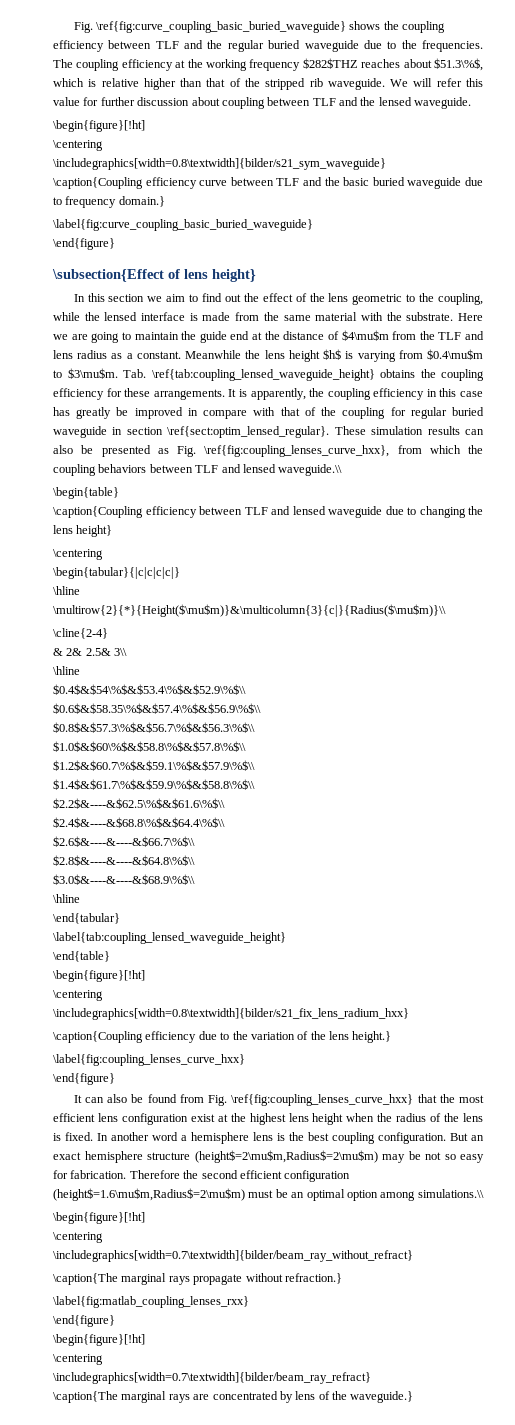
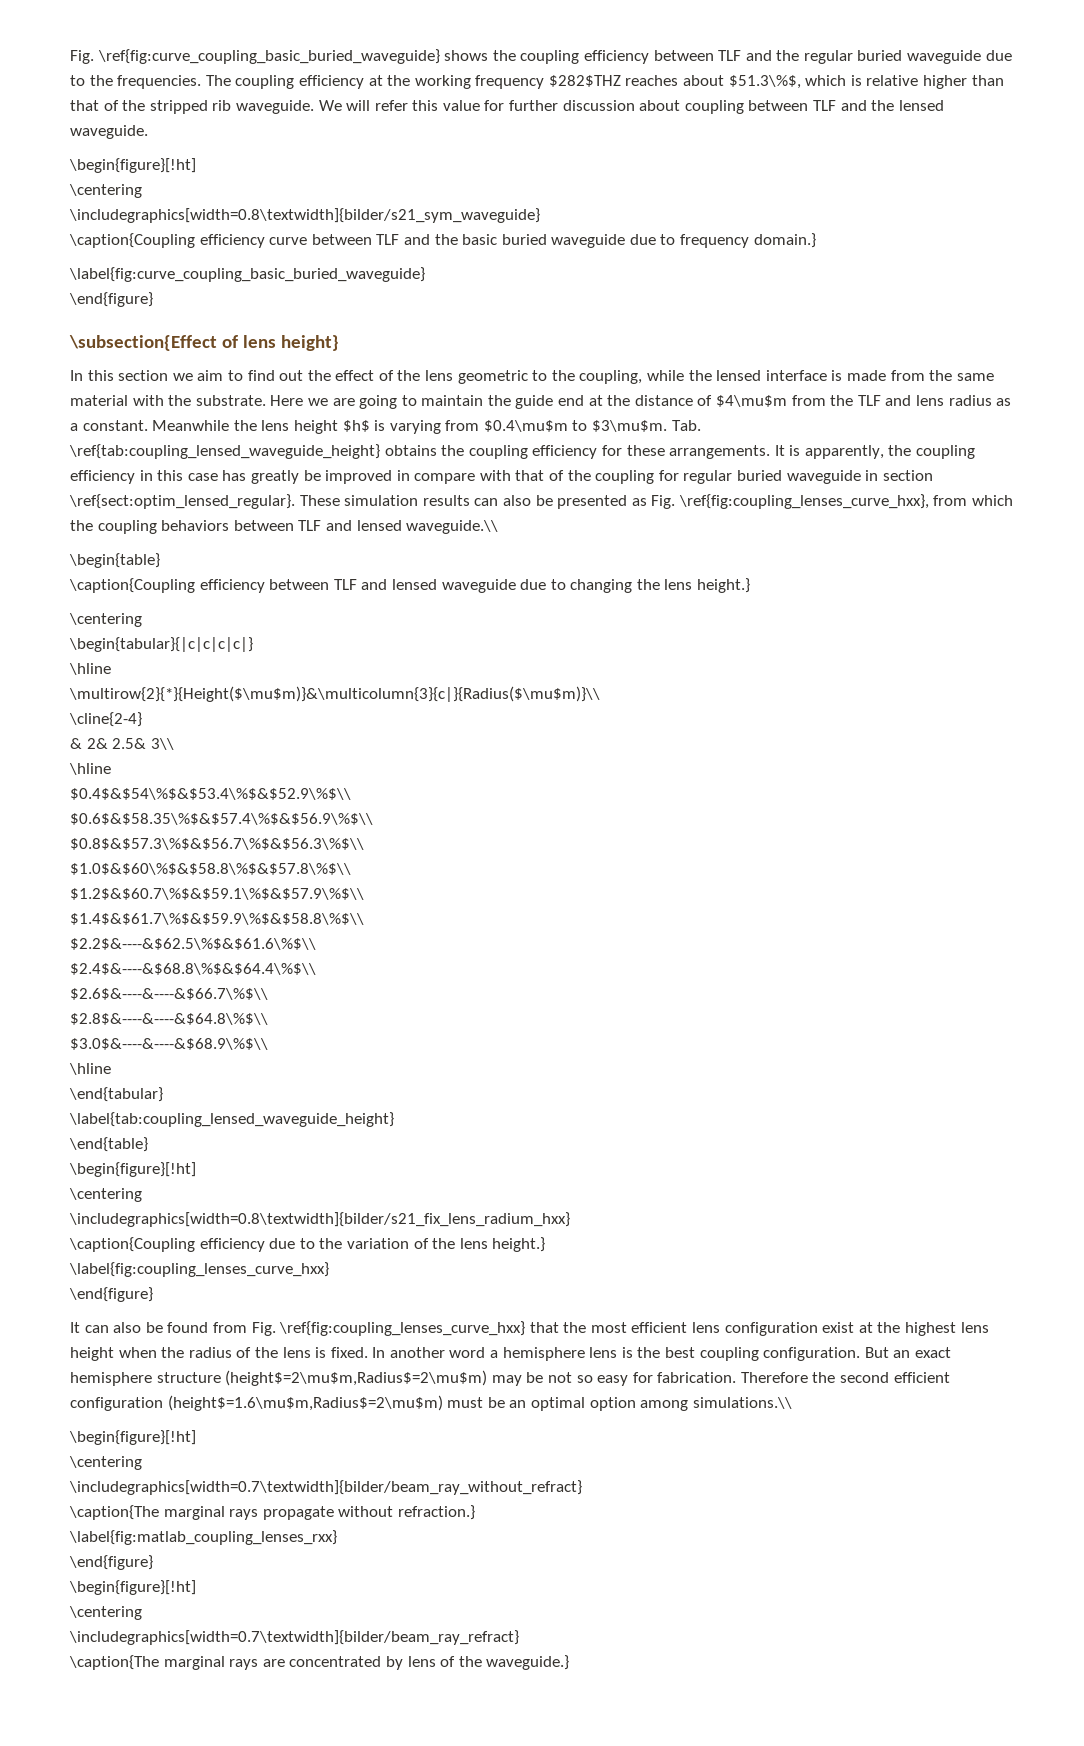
[76,525,113,537] height} -> [697,578,751,593] height.}

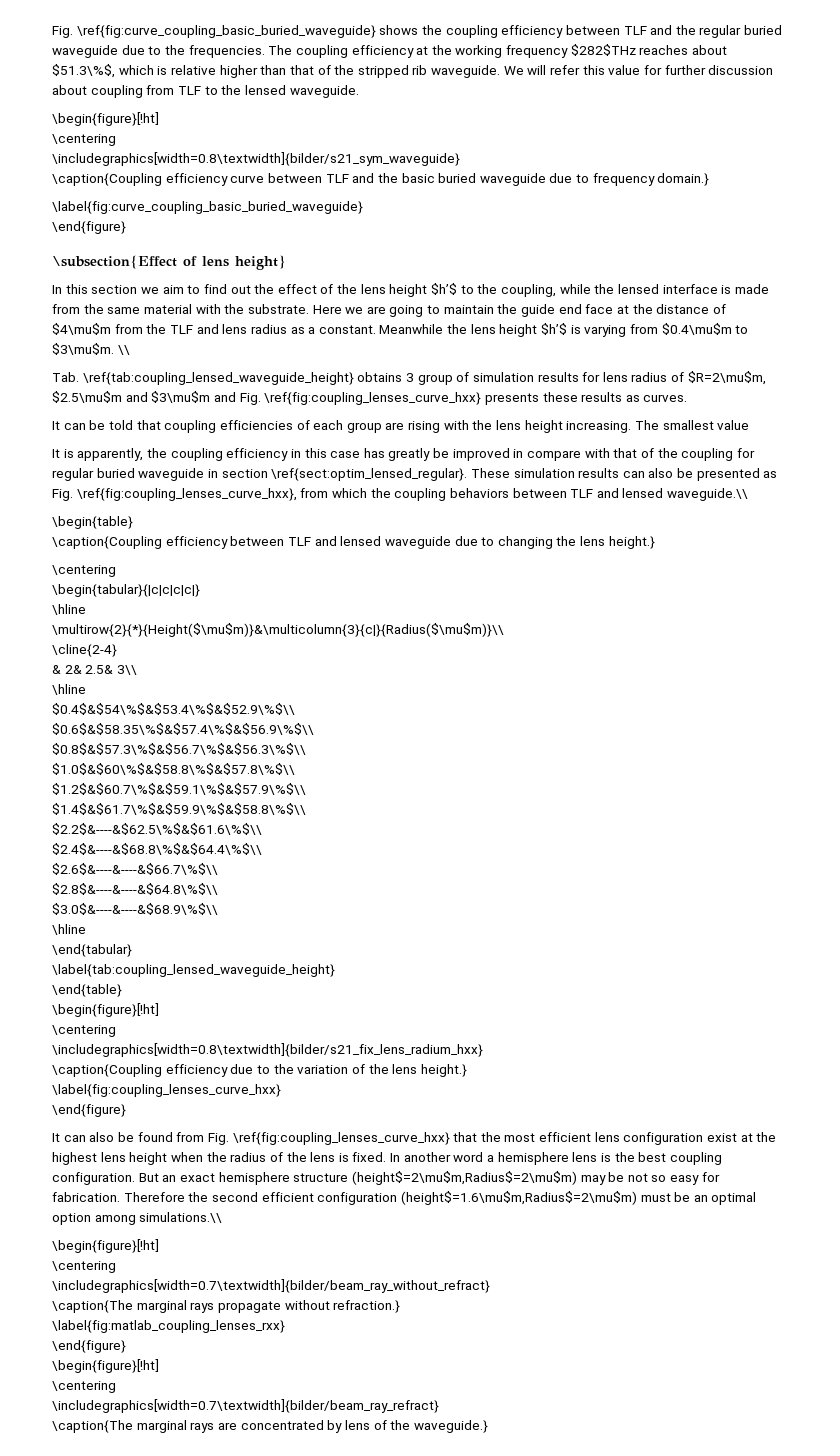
[548,75,621,87] $282$THZ -> [570,44,636,56] $282$THz
[748,100,867,111] between TLF and -> [146,85,218,95] from TLF to
[457,370,528,384] geometric -> [389,283,458,297] height $h’$
(585, 400) none -> [585,304,614,314] face
[342,420,370,432] $h$ -> [541,323,568,335] $h’$
(668, 426) none -> [117,345,130,355] \\ //
[441,445,771,459] the coupling efficiency for these arrangements. -> [405,371,766,385] [52,391,688,405] [52,420,750,433] 3 group of simulation results for lens radius of $R=2\mu$m, $2.5\mu$m and $3\mu$m and Fig. \ref{fig:coupling_lenses_curve_hxx} presents these results as curves. // It can be told that coupling efficiencies of each group are rising with the lens height increasing. The smallest value //

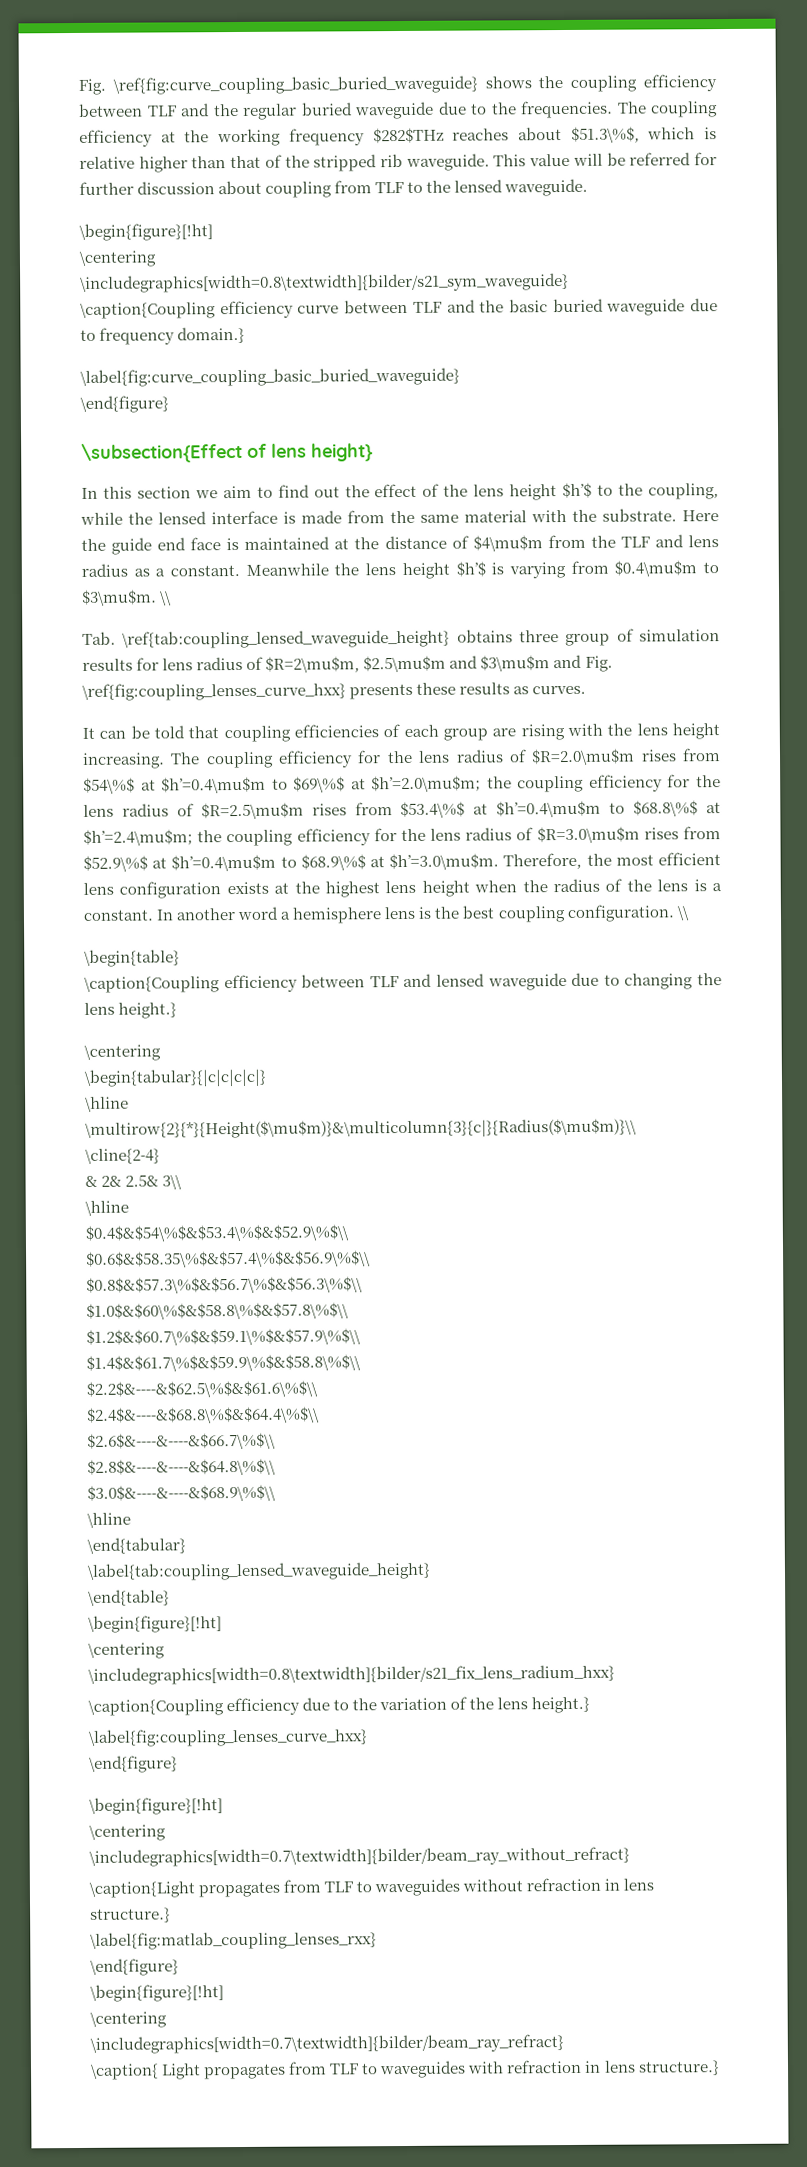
[503,65,641,75] We will refer this value -> [493,152,692,167] This value will be referred
[345,305,494,317] we are going to maintain -> (719, 516) none
(614, 309) none -> [226,536,331,551] is maintained
[405,373,414,382] 3 -> [519,630,559,643] three
[662,420,750,430] [52,448,755,461] [52,468,778,481] [52,488,749,501] smallest value // It is apparently, the coupling efficiency in this case has greatly be improved in compare with that of the coupling for regular buried waveguide in section \ref{sect:optim_lensed_regular}. These simulation results can also be presented as Fig. \ref{fig:coupling_lenses_curve_hxx}, from which the coupling behaviors between TLF and lensed waveguide.\\ -> [205,748,722,769] [83,774,721,794] [83,800,721,820] [83,826,722,847] [83,852,721,872] [83,878,722,899] [83,904,690,924] coupling efficiency for the lens radius of $R=2.0\mu$m rises from $54\%$ at $h’=0.4\mu$m to $69\%$ at $h’=2.0\mu$m; the coupling efficiency for the lens radius of $R=2.5\mu$m rises from $53.4\%$ at $h’=0.4\mu$m to $68.8\%$ at $h’=2.4\mu$m; the coupling efficiency for the lens radius of $R=3.0\mu$m rises from $52.9\%$ at $h’=0.4\mu$m to $68.9\%$ at $h’=3.0\mu$m. Therefore, the most efficient lens configuration exists at the highest lens height when the radius of the lens is a constant. In another word a hemisphere lens is the best coupling configuration. \\
[52,1132,777,1145] [52,1152,722,1165] [52,1171,720,1185] [52,1191,757,1205] [52,1212,223,1225] [52,1239,159,1253] [52,1261,116,1273] [52,1279,490,1293] [52,1300,401,1313] It can also be found from Fig. \ref{fig:coupling_lenses_curve_hxx} that the most efficient lens configuration exist at the highest lens height when the radius of the lens is fixed. In another word a hemisphere lens is the best coupling configuration. But an exact hemisphere structure (height$=2\mu$m,Radius$=2\mu$m) may be not so easy for fabrication. Therefore the second efficient configuration (height$=1.6\mu$m,Radius$=2\mu$m) must be an optimal option among simulations.\\ // \begin{figure}[!ht] // \centering // \includegraphics[width=0.7\textwidth]{bilder/beam_ray_without_refract} // \caption{The marginal rays propagate without refraction.} -> [89,1797,223,1815] [89,1824,166,1841] [89,1846,630,1867] [89,1877,655,1898] [90,1907,171,1923] \begin{figure}[!ht] // \centering // \includegraphics[width=0.7\textwidth]{bilder/beam_ray_without_refract} // \caption{Light propagates from TLF to waveguides without refraction in lens structure.}
[52,1420,488,1433] \caption{The marginal rays are concentrated by lens of the waveguide.} -> [90,2059,720,2080] \caption{ Light propagates from TLF to waveguides with refraction in lens structure.}

